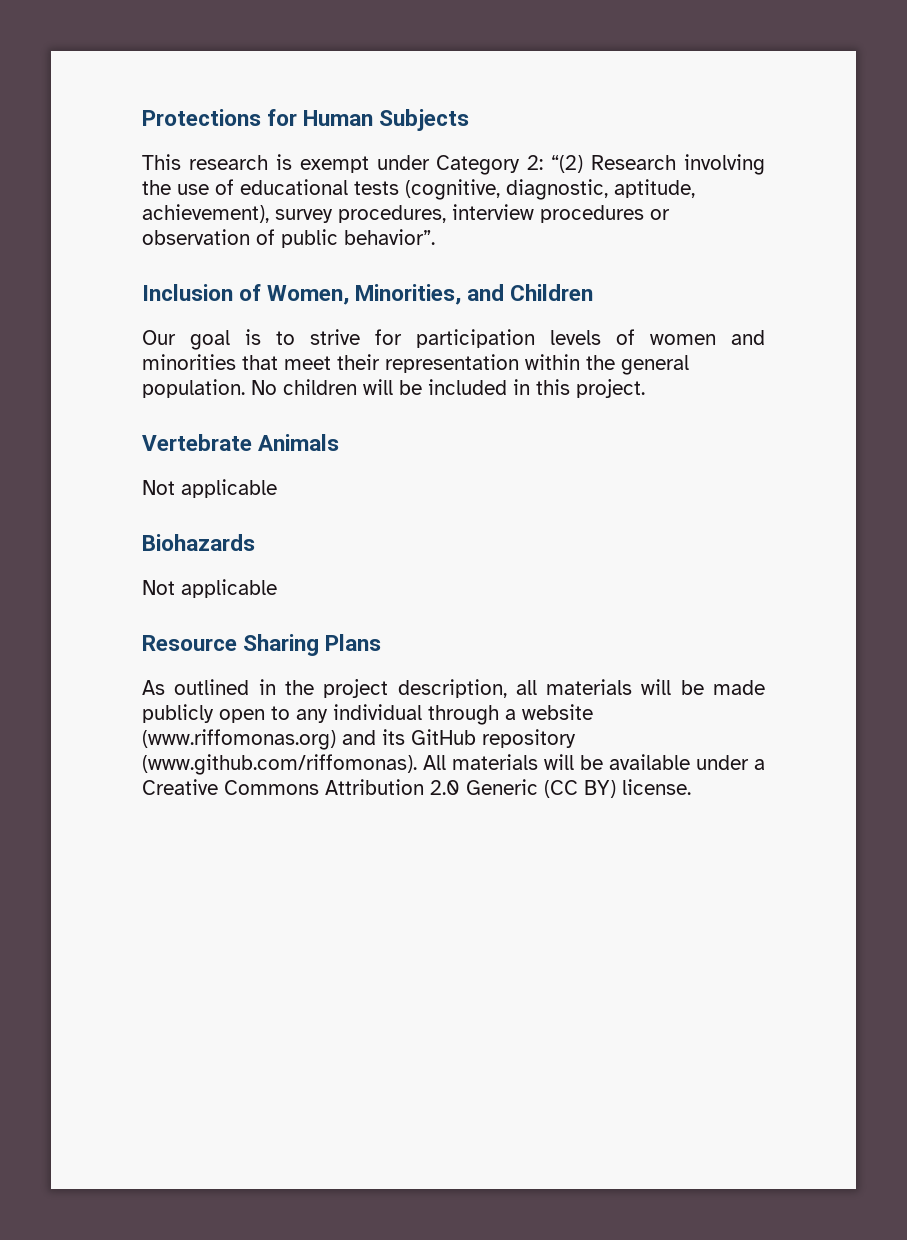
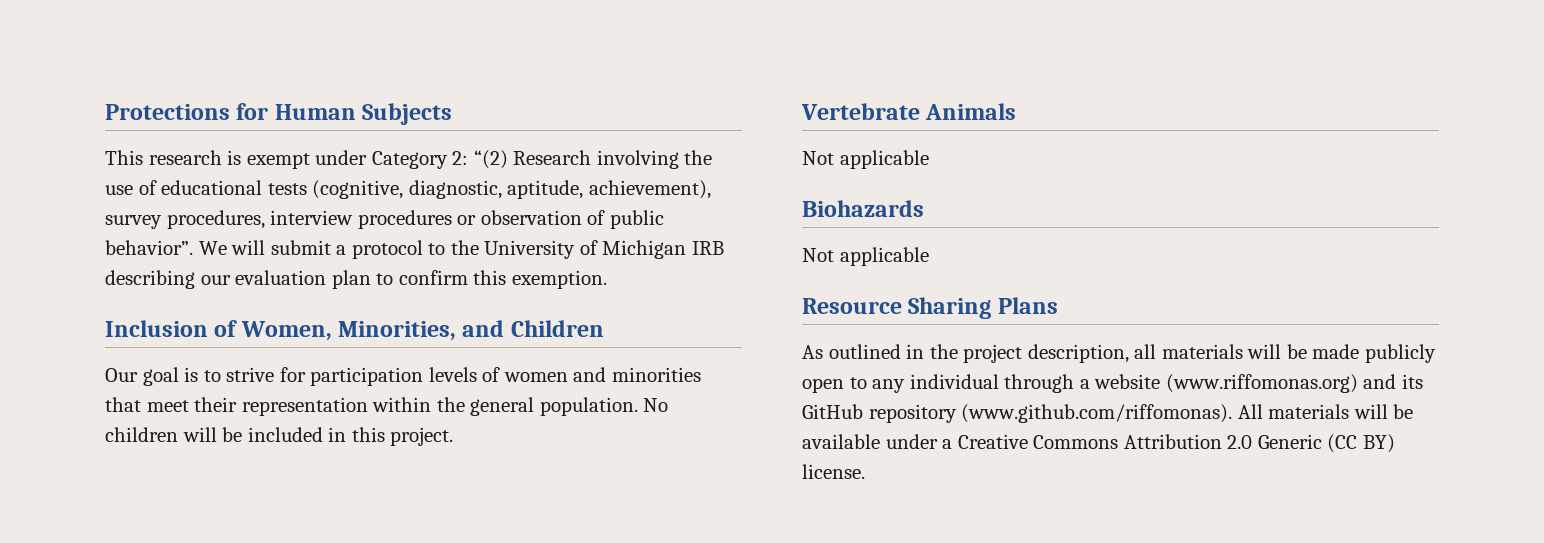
(435, 237) none -> [198,240,724,259] [105,270,607,289] We will submit a protocol to the University of Michigan IRB describing our evaluation plan to confirm this exemption.

